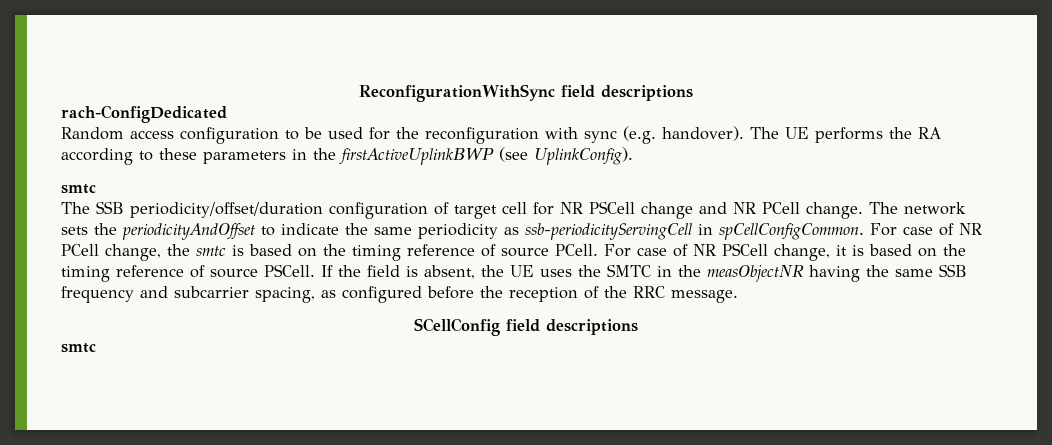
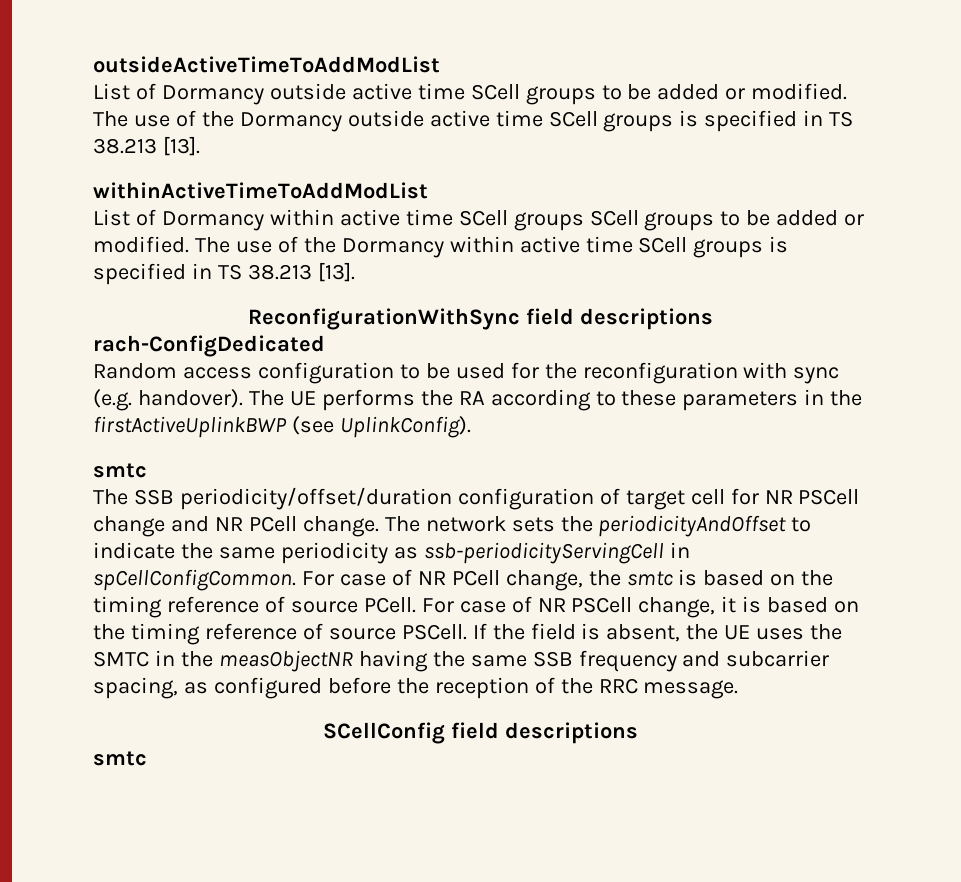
(359, 93) none -> [93,56,440,73] [93,83,848,105] [93,110,854,132] [93,136,200,156] [93,182,428,199] [93,209,865,231] [93,236,789,258] [93,262,355,285] outsideActiveTimeToAddModList // List of Dormancy outside active time SCell groups to be added or modified. The use of the Dormancy outside active time SCell groups is specified in TS 38.213 [13]. // withinActiveTimeToAddModList // List of Dormancy within active time SCell groups SCell groups to be added or modified. The use of the Dormancy within active time SCell groups is specified in TS 38.213 [13]. //

